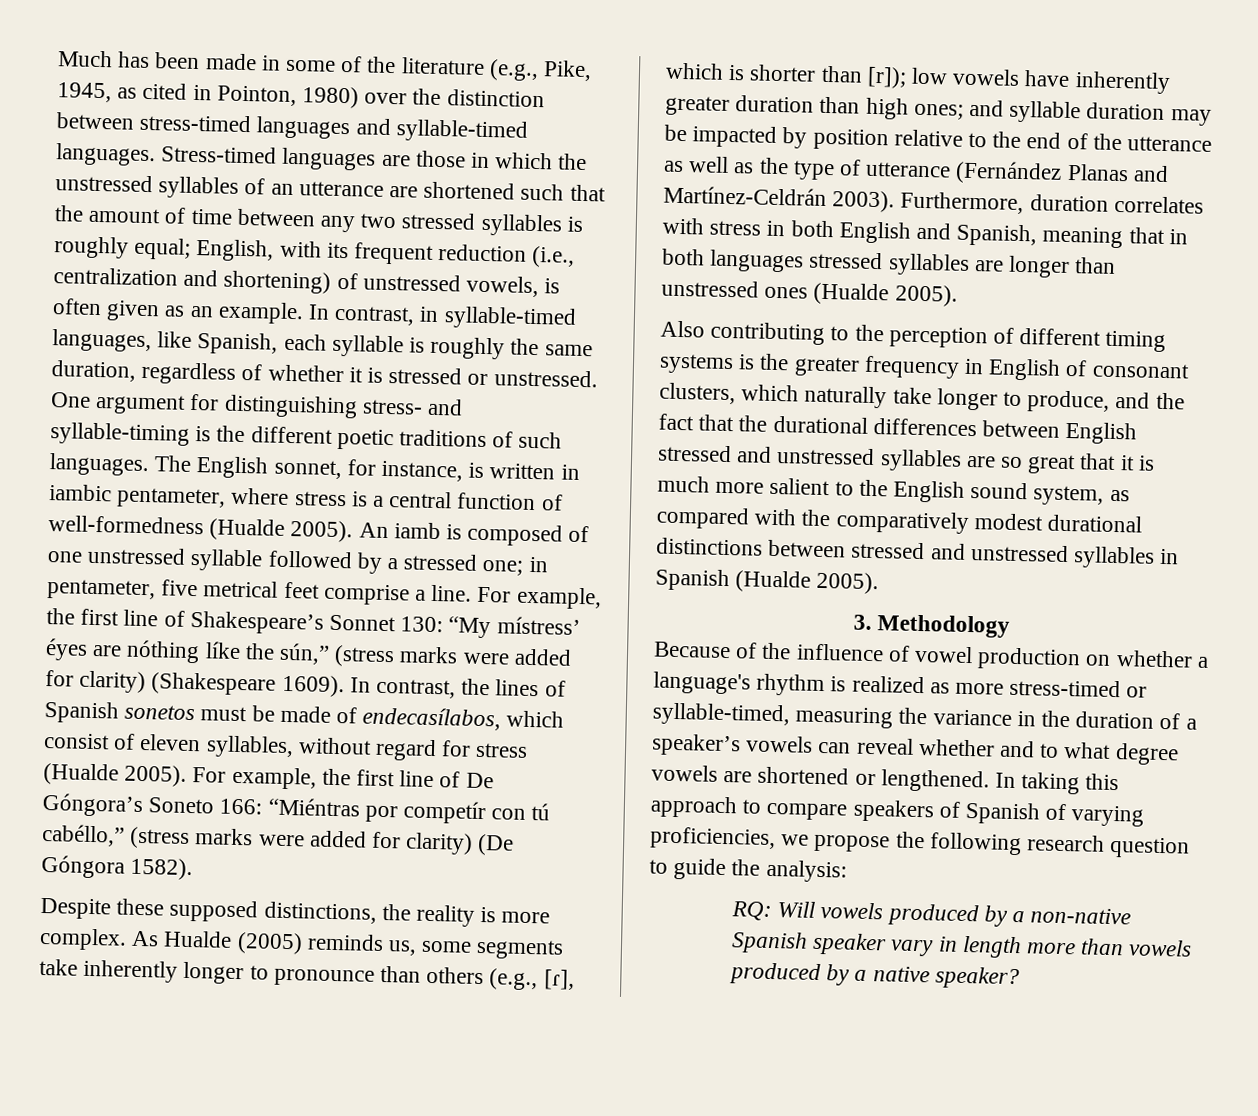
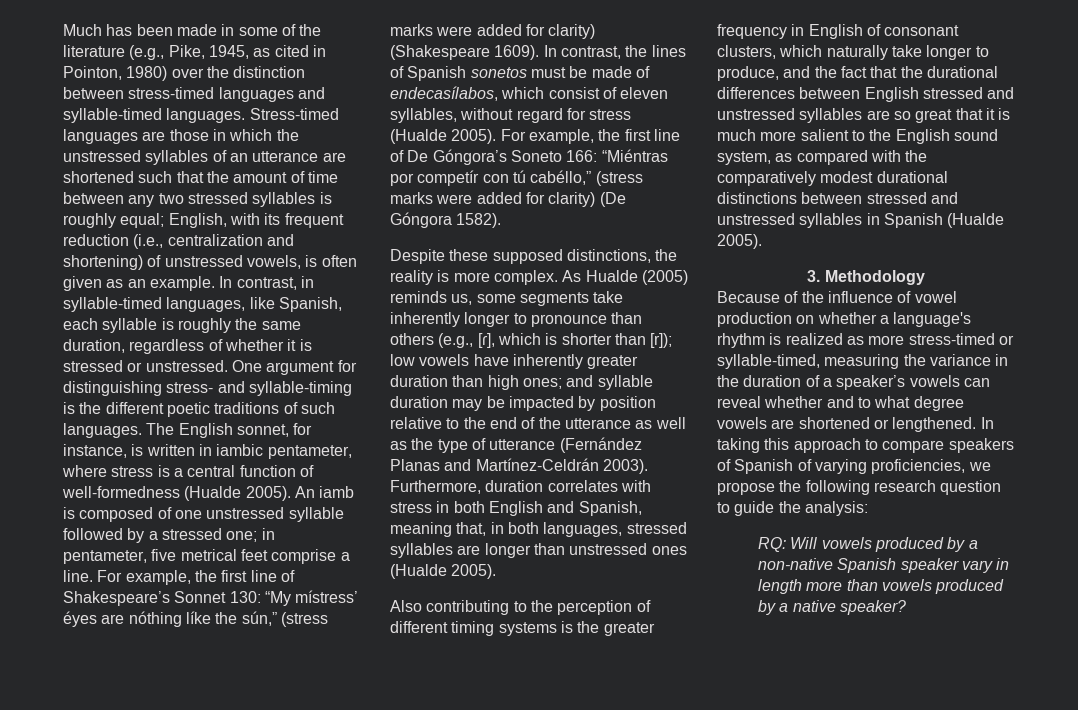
[1128,227,1188,245] [662,248,805,273] that in both languages -> [456,522,623,537] that, in both languages,

